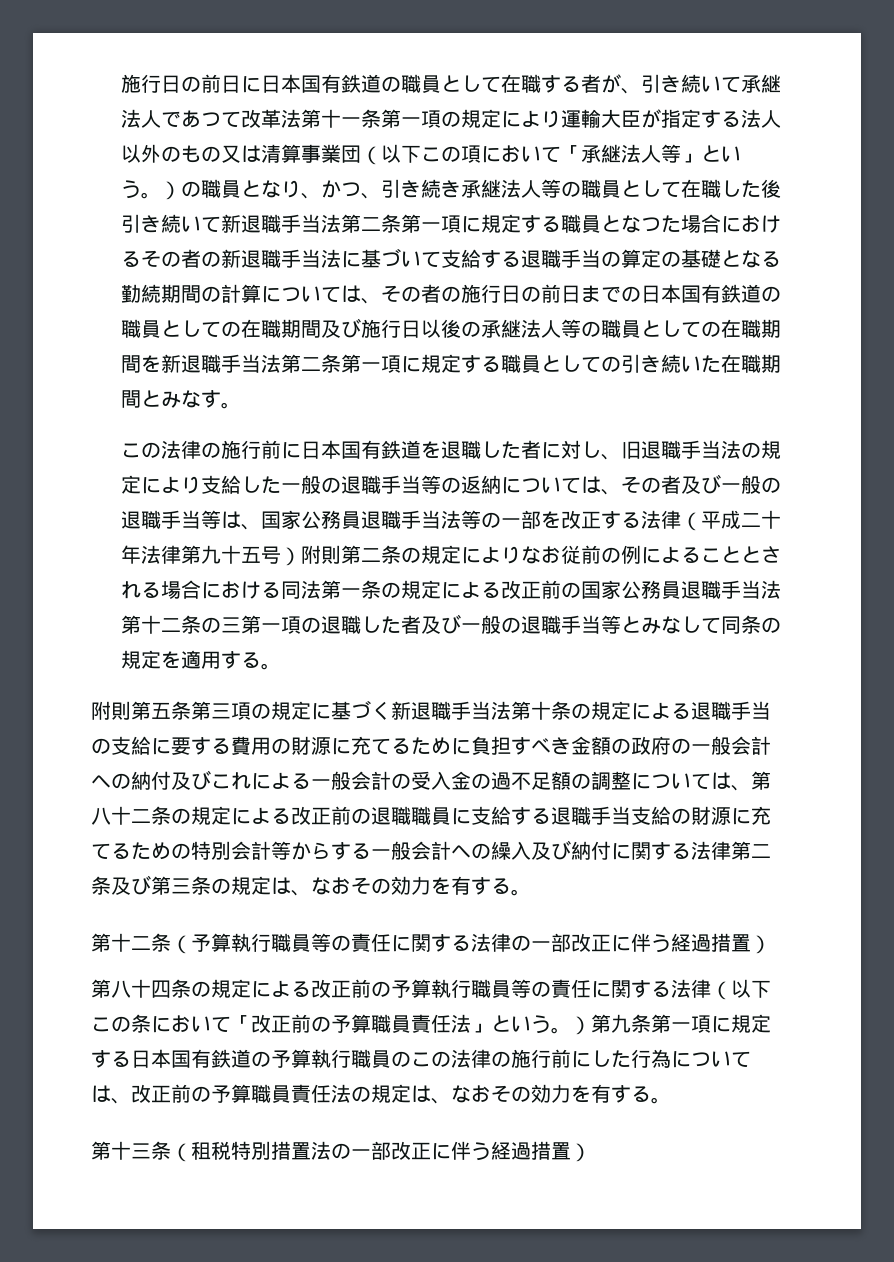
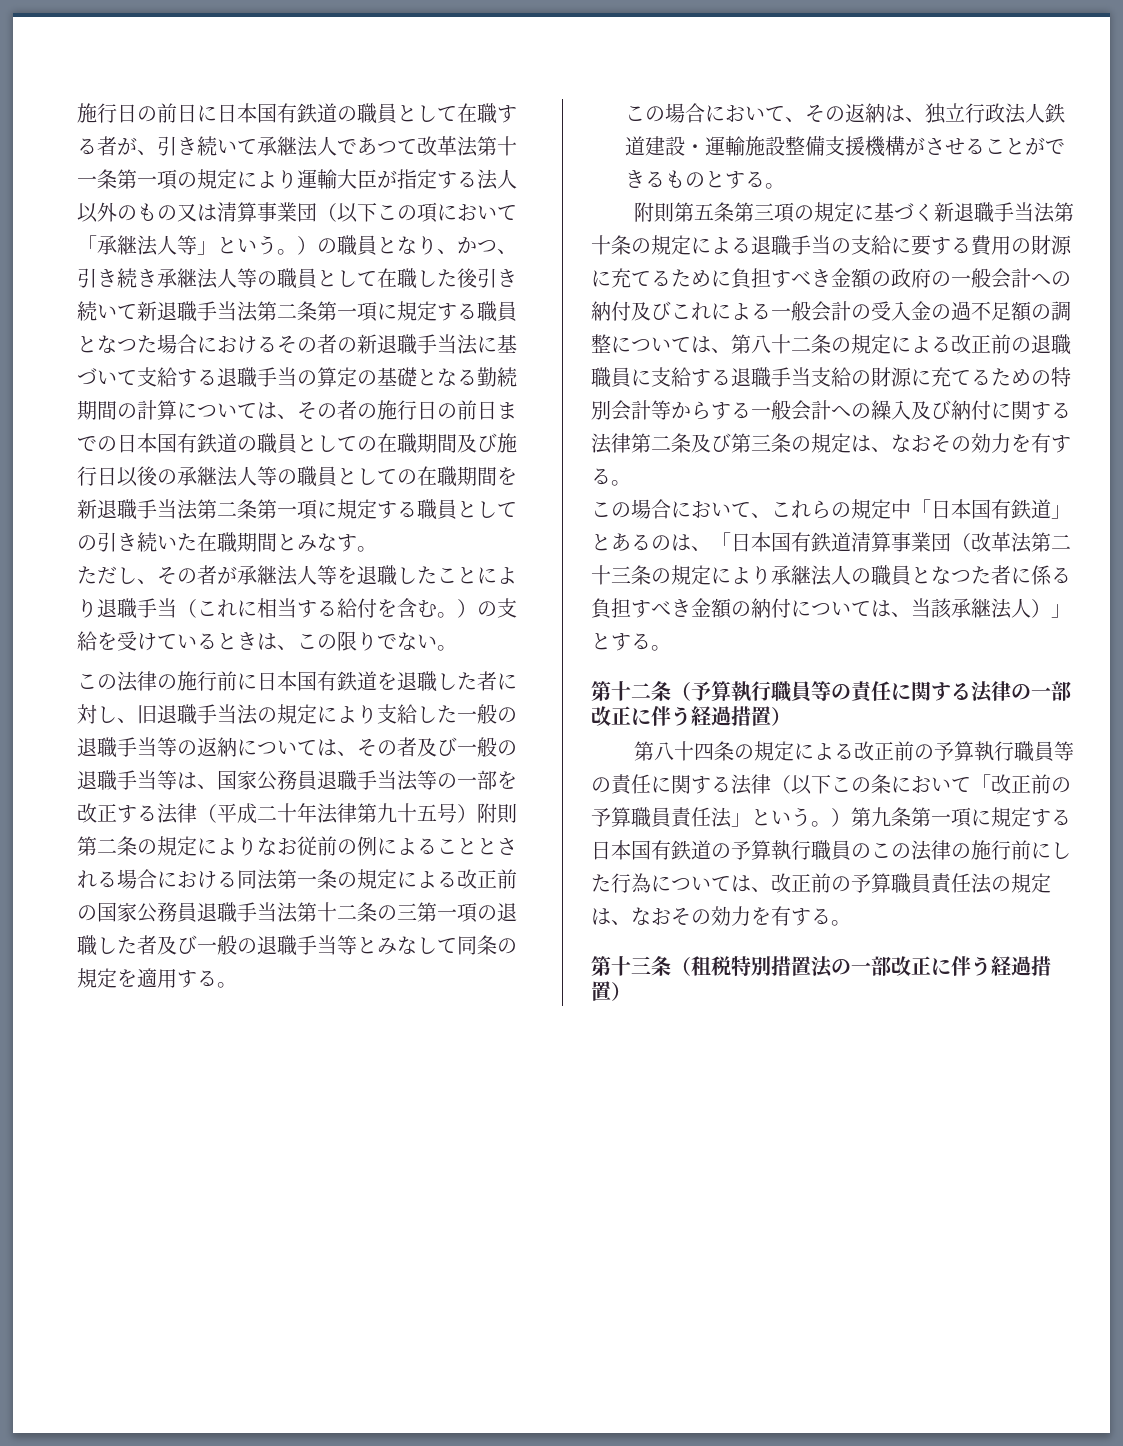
(242, 405) none -> [77,565,518,586] [77,598,518,619] [77,631,458,651] // ただし、その者が承継法人等を退職したことにより退職手当（これに相当する給付を含む。）の支給を受けているときは、この限りでない。
(282, 666) none -> [625,103,1066,124] [625,136,1066,157] [625,170,786,189] // この場合において、その返納は、独立行政法人鉄道建設・運輸施設整備支援機構がさせることができるものとする。
(531, 892) none -> [591,499,1071,519] [591,532,1071,553] [591,565,1071,586] [591,598,1071,619] [591,633,671,651] // この場合において、これらの規定中「日本国有鉄道」とあるのは、「日本国有鉄道清算事業団（改革法第二十三条の規定により承継法人の職員となつた者に係る負担すべき金額の納付については、当該承継法人）」とする。

